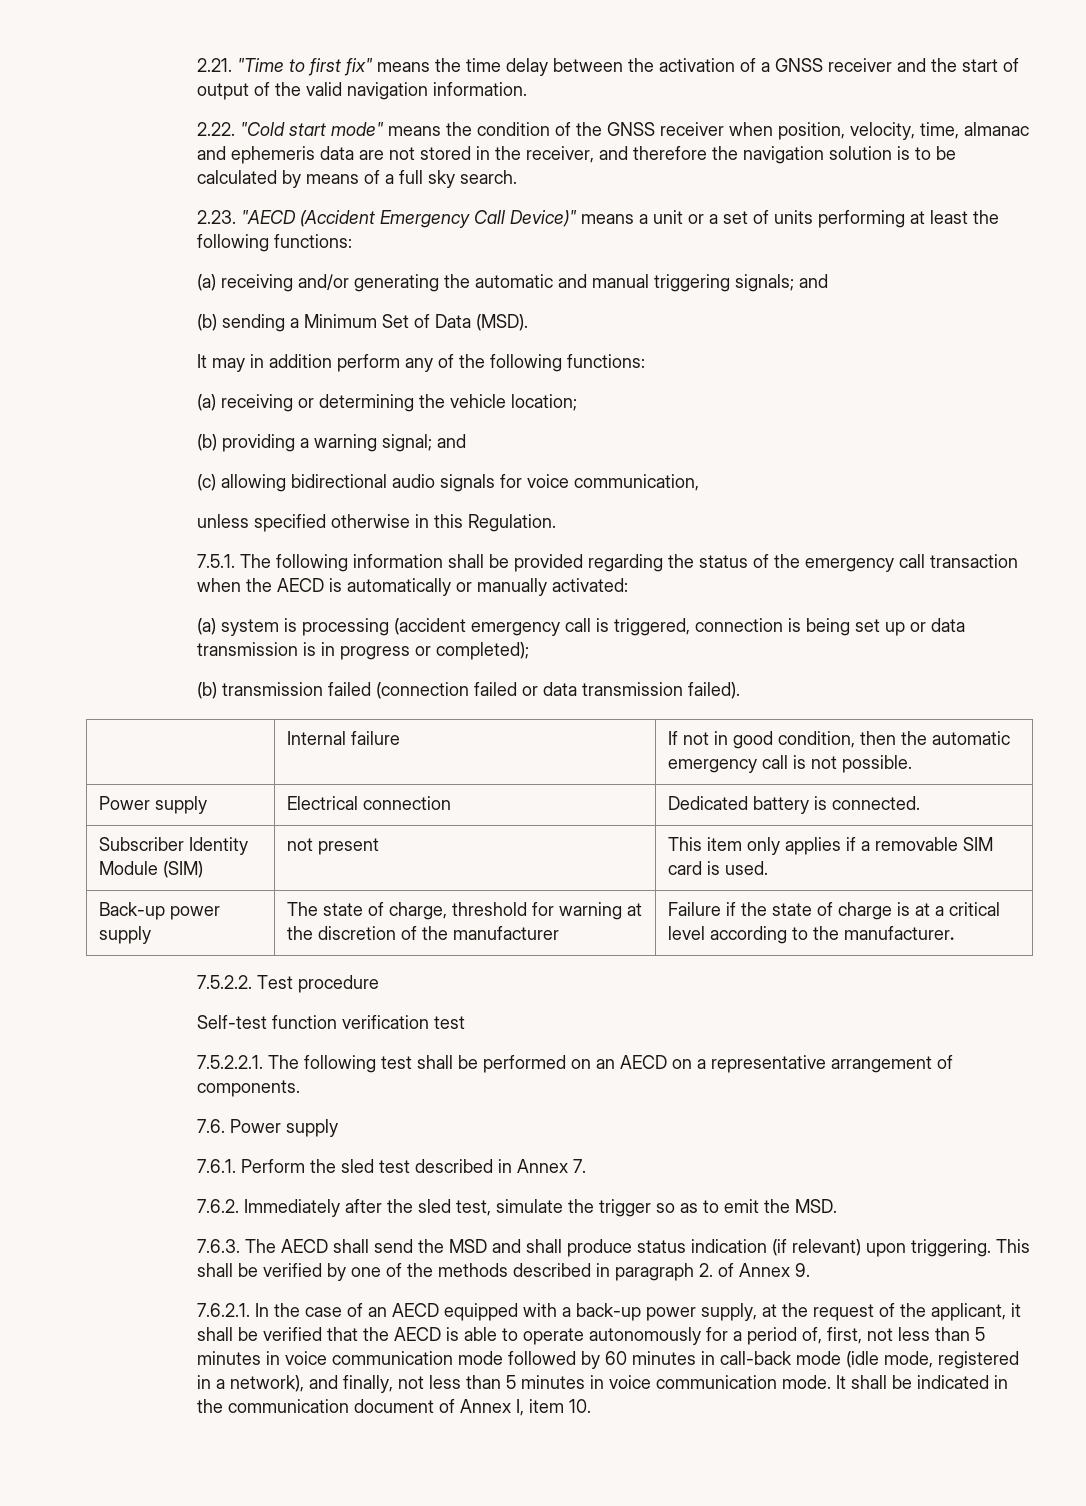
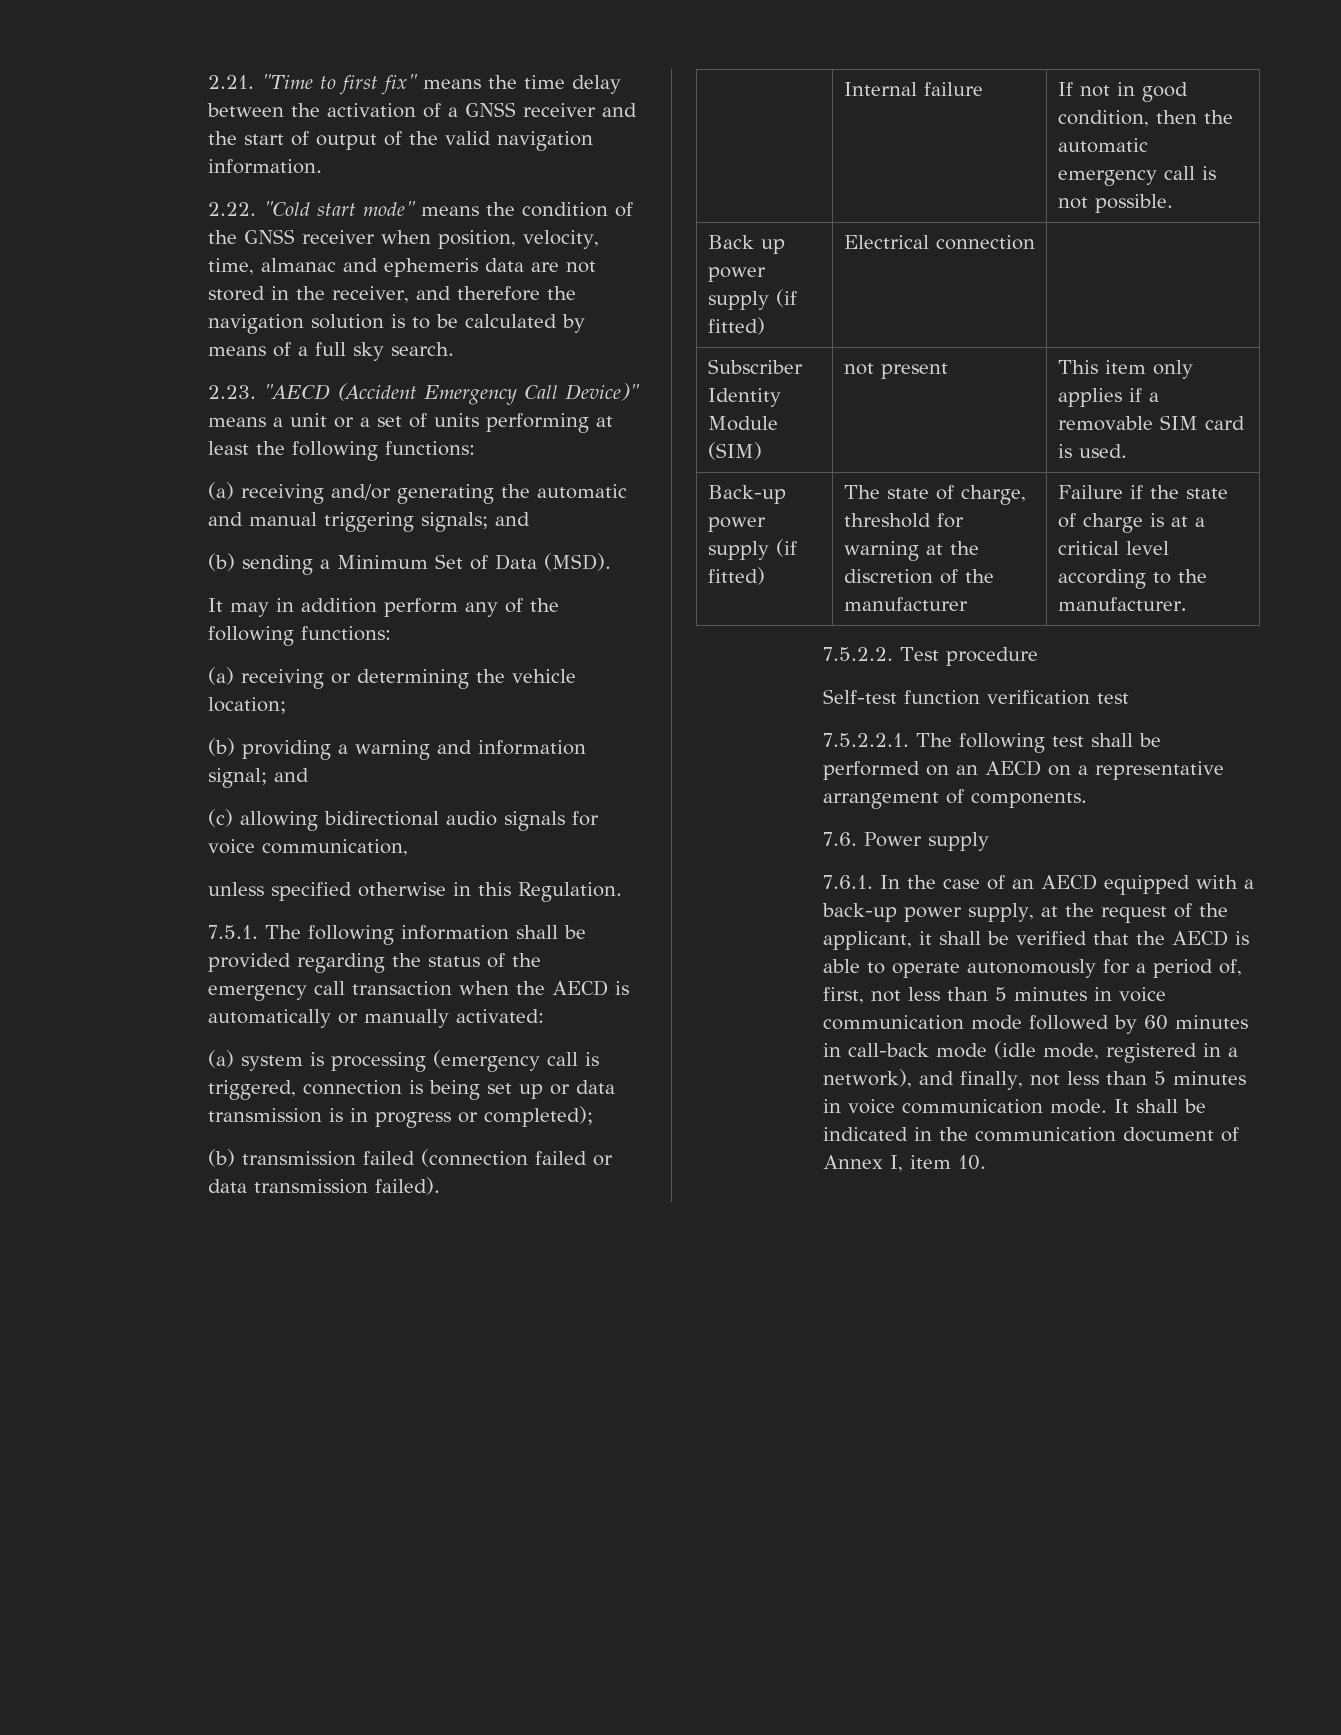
(377, 443) none -> [437,740,587,755] and information
[393,618,560,636] (accident emergency -> [433,1050,541,1072] (emergency
[99,796,208,814] Power supply -> [707,235,785,254] [707,267,766,282] [707,289,797,310] [707,317,765,335] Back up power supply (if fitted)
[668,796,921,814] Dedicated battery is connected. -> (1035, 242) none
(152, 935) none -> [775,539,797,557] [707,567,765,585] (if fitted)
[240,1159,586,1173] [196,1199,837,1217] [196,1239,1030,1257] [196,1263,810,1281] [196,1303,250,1317] Perform the sled test described in Annex 7. // 7.6.2. Immediately after the sled test, simulate the trigger so as to emit the MSD. // 7.6.3. The AECD shall send the MSD and shall produce status indication (if relevant) upon triggering. This shall be verified by one of the methods described in paragraph 2. of Annex 9. // 7.6.2.1. -> (874, 882) none

